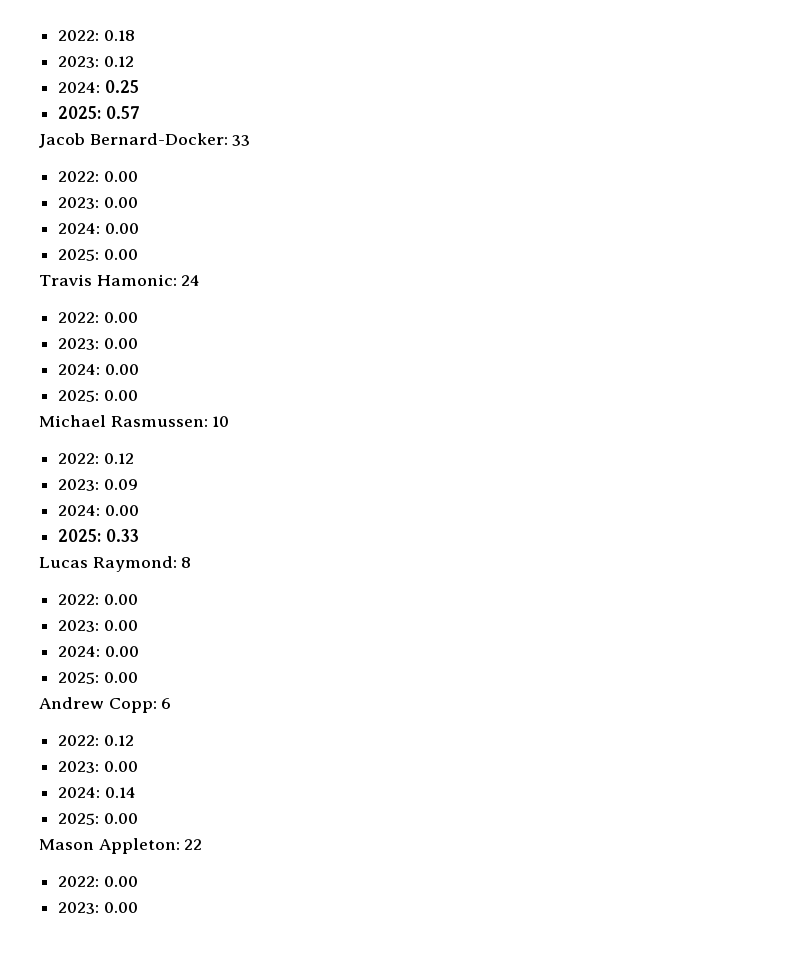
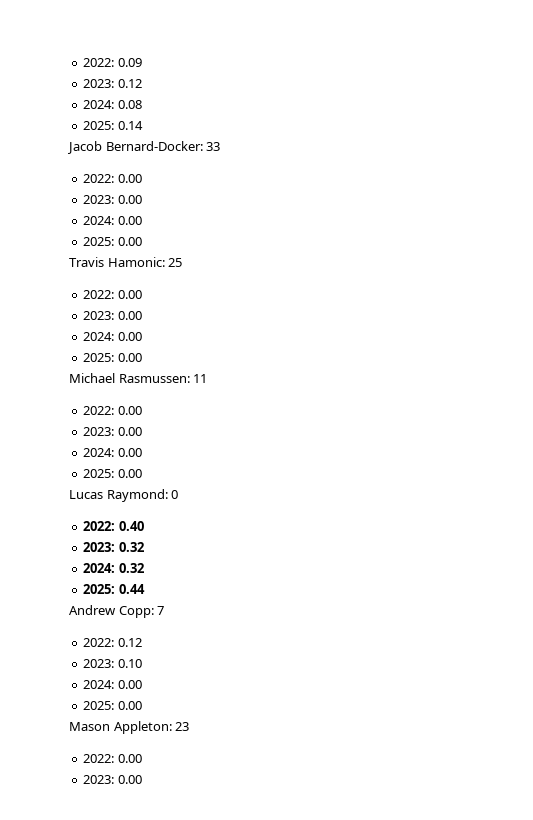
[58,30,135,41] 2022: 0.18 -> [83,58,142,67] 2022: 0.09
[104,80,139,93] [58,106,140,119] 0.25 // 2025: 0.57 -> [117,100,142,109] [83,121,143,130] 0.08 // 2025: 0.14
[181,275,201,286] 24 -> [168,258,183,267] 25
[212,416,230,427] [58,453,134,464] [58,479,138,491] [58,505,139,516] [58,529,139,542] [39,556,192,572] [58,594,138,605] [58,620,138,632] [58,646,139,657] [58,672,138,684] 10 // 2022: 0.12 // 2023: 0.09 // 2024: 0.00 // 2025: 0.33 // Lucas Raymond: 8 // 2022: 0.00 // 2023: 0.00 // 2024: 0.00 // 2025: 0.00 -> [193,374,208,383] [83,406,142,415] [83,427,142,436] [83,448,142,457] [83,469,142,478] [69,489,179,502] [83,521,144,531] [83,542,144,552] [83,563,144,573] [83,584,145,594] 11 // 2022: 0.00 // 2023: 0.00 // 2024: 0.00 // 2025: 0.00 // Lucas Raymond: 0 // 2022: 0.40 // 2023: 0.32 // 2024: 0.32 // 2025: 0.44
[161,698,172,709] [58,735,134,746] [58,761,138,773] [58,787,136,798] 6 // 2022: 0.12 // 2023: 0.00 // 2024: 0.14 -> [157,606,165,615] [83,638,142,647] [83,659,142,668] [83,680,142,689] 7 // 2022: 0.12 // 2023: 0.10 // 2024: 0.00
[184,839,203,850] 22 -> [175,722,190,731] 23

